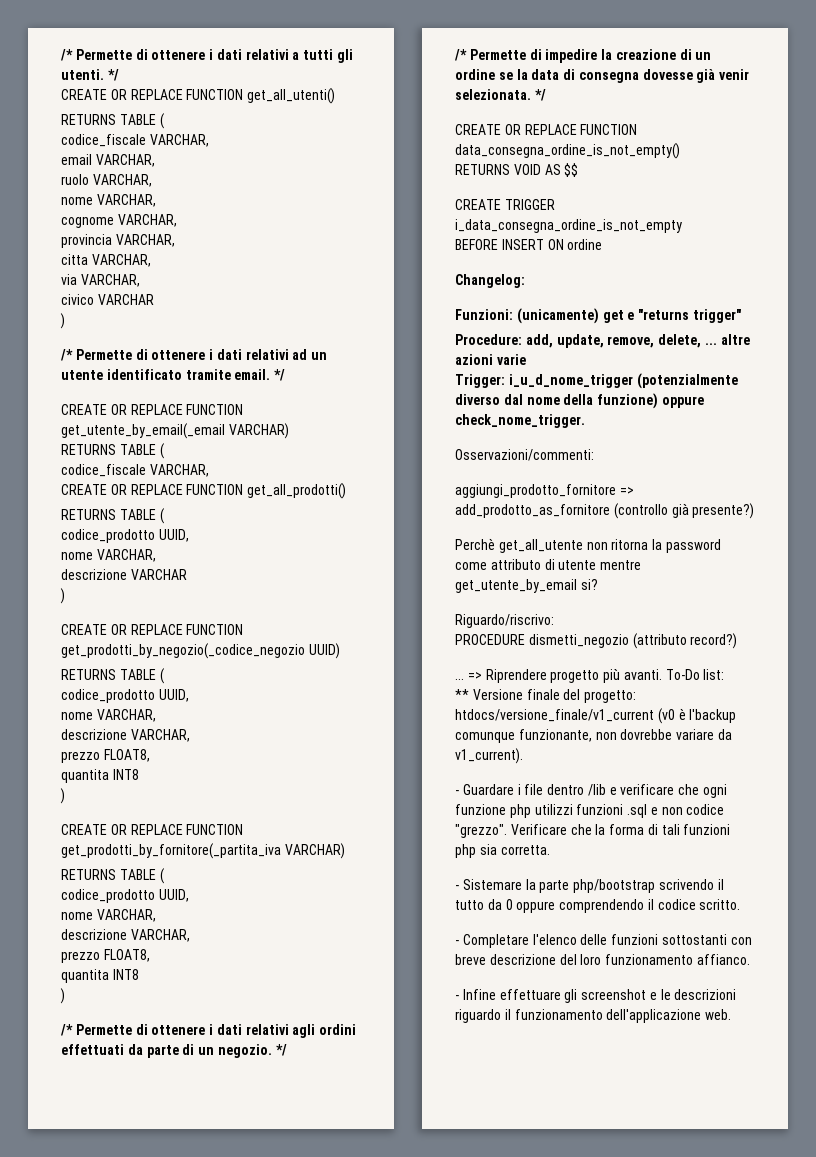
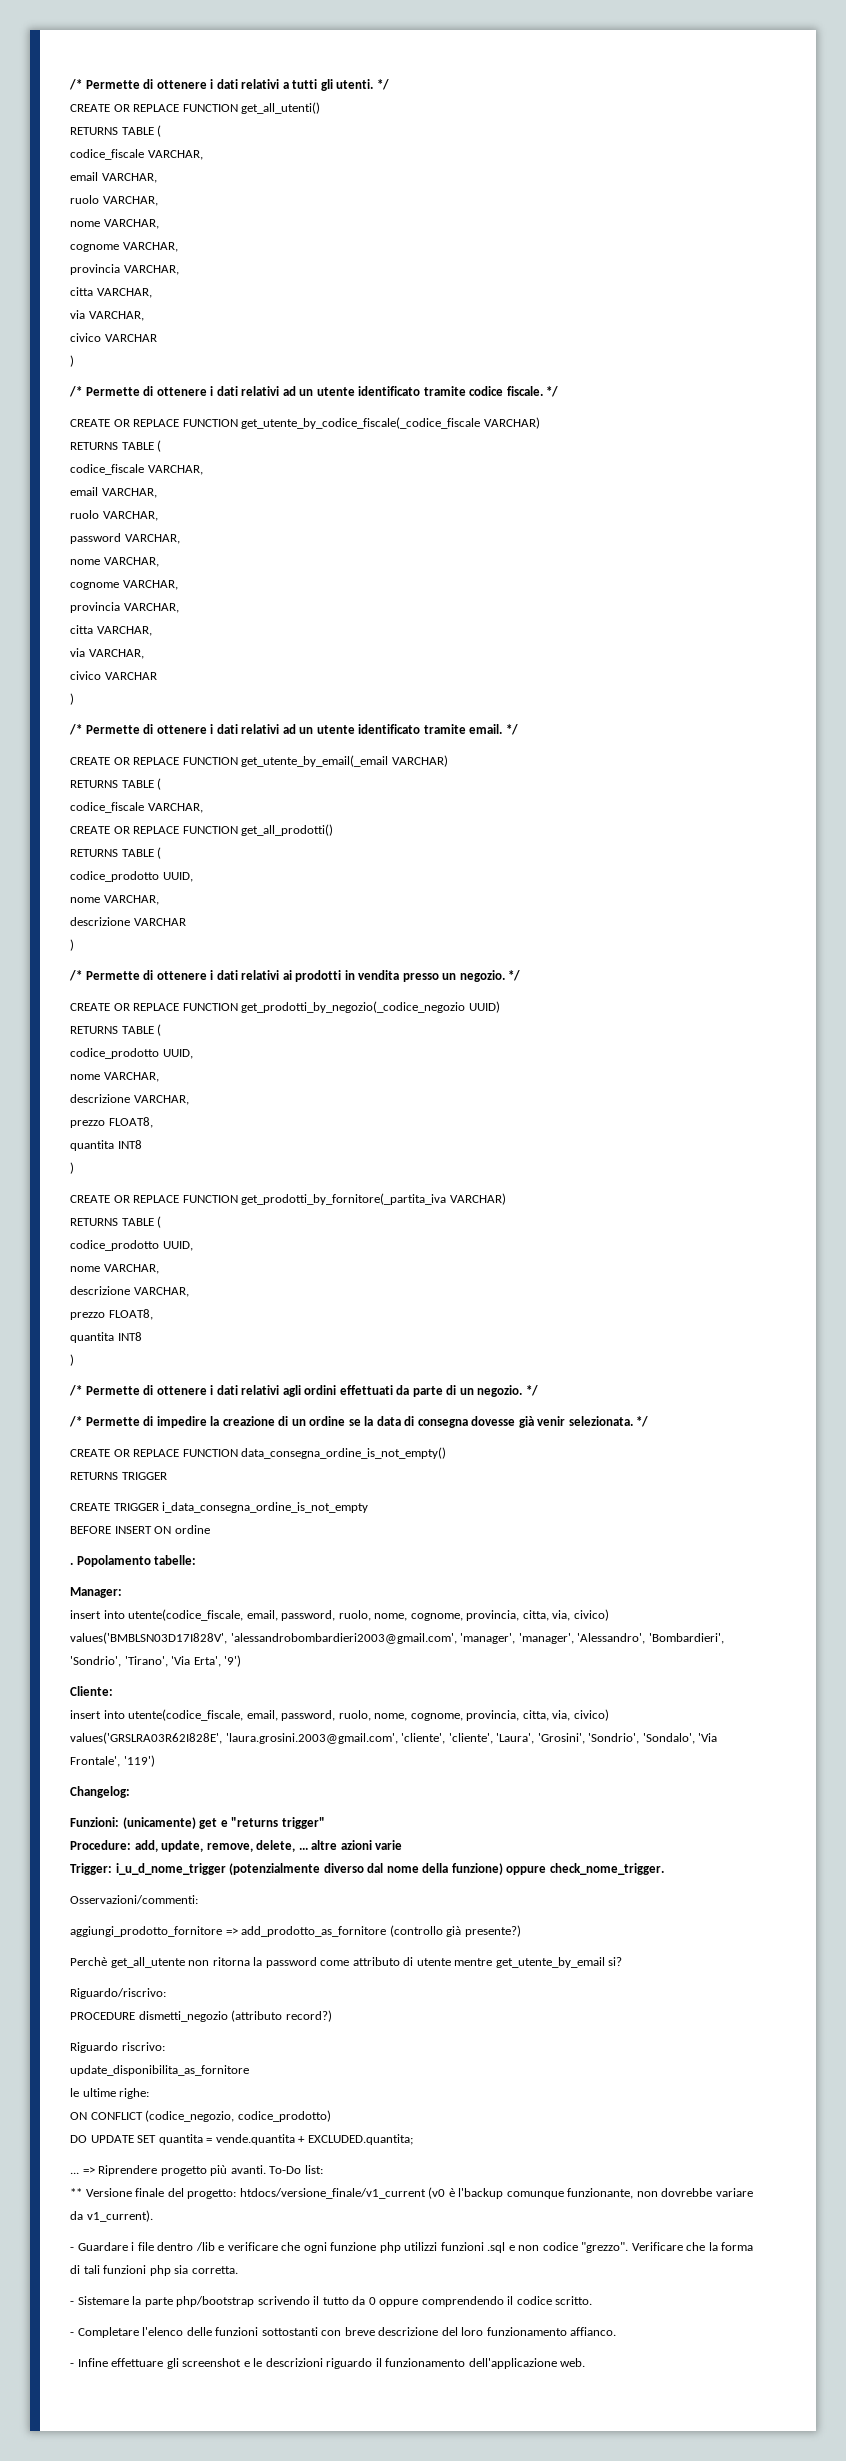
(65, 321) none -> [69,386,559,397] [70,417,540,429] [70,440,162,452] [70,464,203,475] [70,487,157,498] [70,510,158,521] [70,533,180,544] [70,557,159,567] [70,580,178,590] [70,602,179,613] [70,625,152,636] [70,648,144,659] [70,671,157,680] [70,693,74,705] // /* Permette di ottenere i dati relativi ad un utente identificato tramite codice fiscale. */ // CREATE OR REPLACE FUNCTION get_utente_by_codice_fiscale(_codice_fiscale VARCHAR) // RETURNS TABLE ( // codice_fiscale VARCHAR, // email VARCHAR, // ruolo VARCHAR, // password VARCHAR, // nome VARCHAR, // cognome VARCHAR, // provincia VARCHAR, // citta VARCHAR, // via VARCHAR, // civico VARCHAR // )
(65, 596) none -> [69,970,521,982] // /* Permette di ottenere i dati relativi ai prodotti in vendita presso un negozio. */
[513,163,579,177] VOID AS $$ -> [121,1472,167,1480] TRIGGER
(603, 244) none -> [70,1555,197,1567] [70,1587,122,1598] [70,1609,609,1621] [70,1632,724,1644] [70,1655,242,1667] [70,1686,113,1696] [70,1709,609,1721] [70,1732,718,1744] [70,1755,155,1767] // . Popolamento tabelle: // Manager: // insert into utente(codice_fiscale, email, password, ruolo, nome, cognome, provincia, citta, via, civico) values('BMBLSN03D17I828V', 'alessandrobombardieri2003@gmail.com', 'manager', 'manager', 'Alessandro', 'Bombardieri', 'Sondrio', 'Tirano', 'Via Erta', '9') // Cliente: // insert into utente(codice_fiscale, email, password, ruolo, nome, cognome, provincia, citta, via, civico) values('GRSLRA03R62I828E', 'laura.grosini.2003@gmail.com', 'cliente', 'cliente', 'Laura', 'Grosini', 'Sondrio', 'Sondalo', 'Via Frontale', '119')
(738, 641) none -> [70,2042,165,2053] [70,2065,249,2076] [70,2088,150,2099] [70,2110,331,2122] [70,2134,413,2145] // Riguardo riscrivo: // update_disponibilita_as_fornitore // le ultime righe: // ON CONFLICT (codice_negozio, codice_prodotto) // DO UPDATE SET quantita = vende.quantita + EXCLUDED.quantita;

